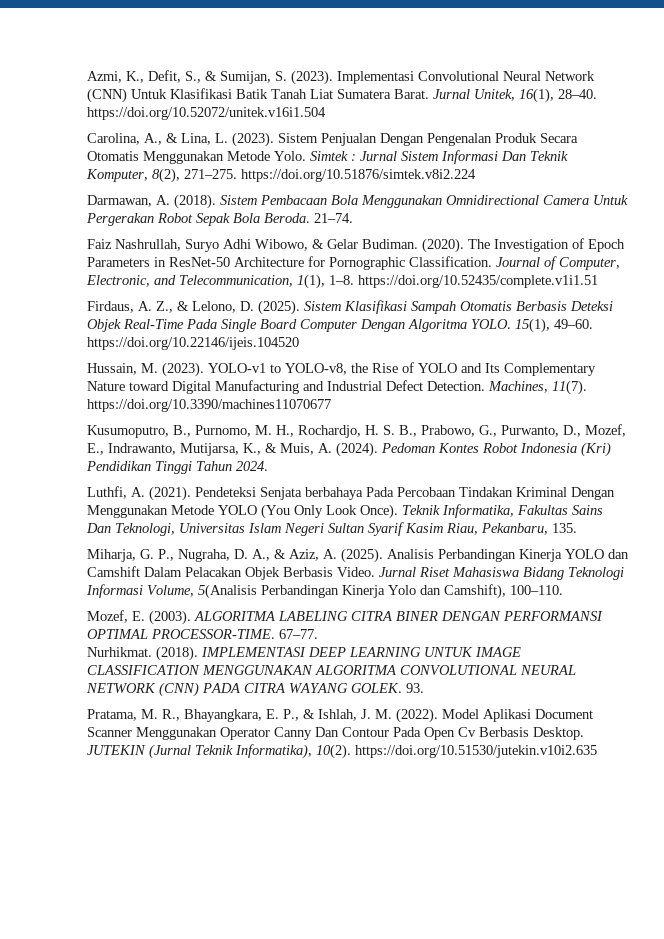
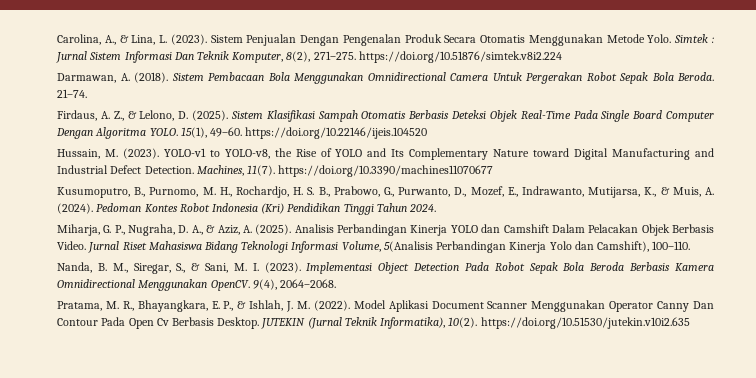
[86,70,595,85] [86,88,597,103] [86,107,326,120] Azmi, K., Defit, S., & Sumijan, S. (2023). Implementasi Convolutional Neural Network (CNN) Untuk Klasifikasi Batik Tanah Liat Sumatera Barat. Jurnal Unitek, 16(1), 28–40. https://doi.org/10.52072/unitek.v16i1.504 // -> (57, 39) none
[86,238,625,253] [86,256,620,270] [85,274,598,289] // Faiz Nashrullah, Suryo Adhi Wibowo, & Gelar Budiman. (2020). The Investigation of Epoch Parameters in ResNet-50 Architecture for Pornographic Classification. Journal of Computer, Electronic, and Telecommunication, 1(1), 1–8. https://doi.org/10.52435/complete.v1i1.51 -> (88, 93) none
[86,486,615,501] [86,504,603,519] [85,522,577,536] // Luthfi, A. (2021). Pendeteksi Senjata berbahaya Pada Percobaan Tindakan Kriminal Dengan Menggunakan Metode YOLO (You Only Look Once). Teknik Informatika, Fakultas Sains Dan Teknologi, Universitas Islam Negeri Sultan Syarif Kasim Riau, Pekanbaru, 135. -> (437, 208) none
[86,610,603,625] [86,629,318,639] [86,646,521,661] [86,665,576,675] [85,682,424,697] Mozef, E. (2003). ALGORITMA LABELING CITRA BINER DENGAN PERFORMANSI OPTIMAL PROCESSOR-TIME. 67–77. // Nurhikmat. (2018). IMPLEMENTASI DEEP LEARNING UNTUK IMAGE CLASSIFICATION MENGGUNAKAN ALGORITMA CONVOLUTIONAL NEURAL NETWORK (CNN) PADA CITRA WAYANG GOLEK. 93. -> [57,262,714,274] [57,279,336,291] Nanda, B. M., Siregar, S., & Sani, M. I. (2023). Implementasi Object Detection Pada Robot Sepak Bola Beroda Berbasis Kamera Omnidirectional Menggunakan OpenCV. 9(4), 2064–2068.

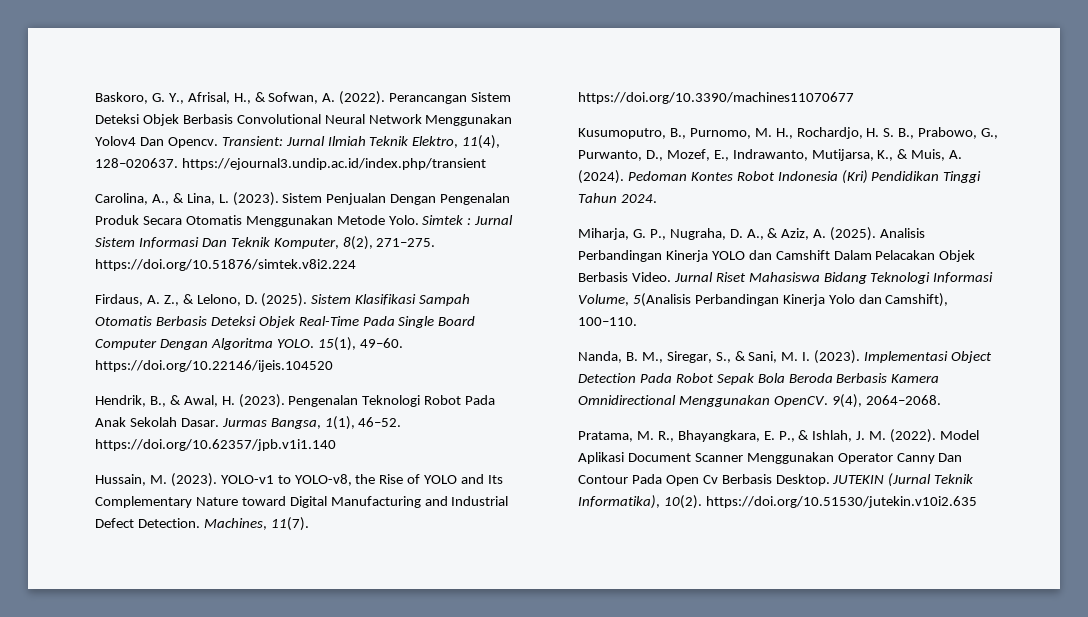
(57, 39) none -> [94,91,512,105] [94,114,513,126] [94,135,501,149] [94,158,486,170] Baskoro, G. Y., Afrisal, H., & Sofwan, A. (2022). Perancangan Sistem Deteksi Objek Berbasis Convolutional Neural Network Menggunakan Yolov4 Dan Opencv. Transient: Jurnal Ilmiah Teknik Elektro, 11(4), 128–020637. https://ejournal3.undip.ac.id/index.php/transient //
[57,72,715,84] [57,89,88,98] // Darmawan, A. (2018). Sistem Pembacaan Bola Menggunakan Omnidirectional Camera Untuk Pergerakan Robot Sepak Bola Beroda. 21–74. -> (356, 265) none
(428, 133) none -> [94,394,496,408] [94,416,402,430] [94,439,336,451] // Hendrik, B., & Awal, H. (2023). Pengenalan Teknologi Robot Pada Anak Sekolah Dasar. Jurmas Bangsa, 1(1), 46–52. https://doi.org/10.62357/jpb.v1i1.140

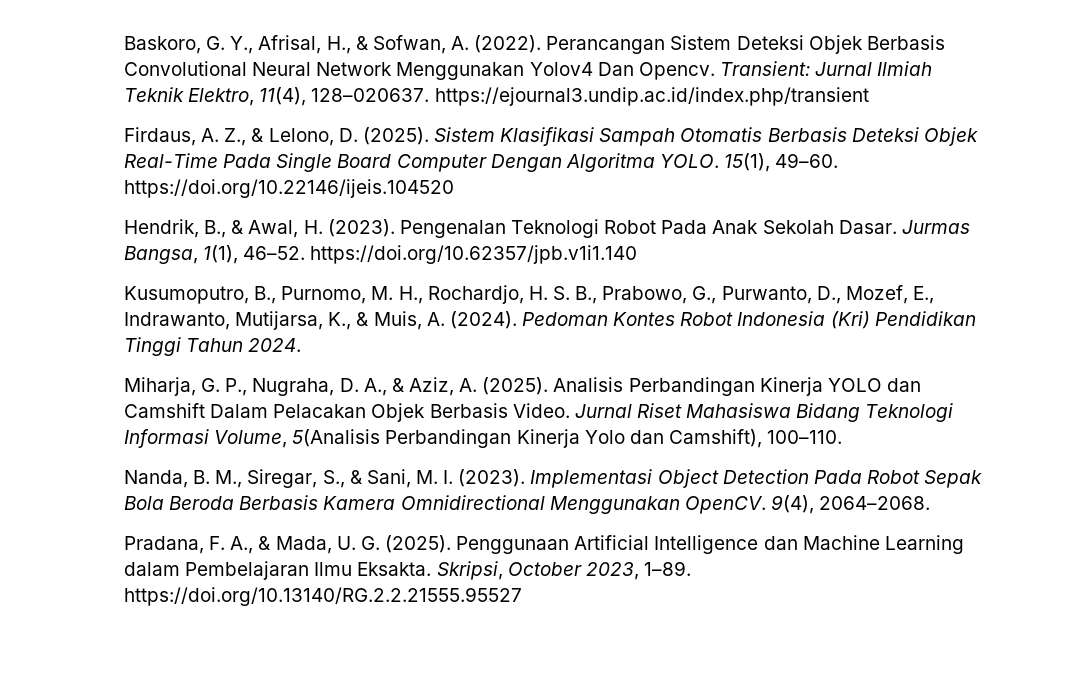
[94,192,511,206] [94,215,514,227] [94,236,436,250] [94,259,356,271] // Carolina, A., & Lina, L. (2023). Sistem Penjualan Dengan Pengenalan Produk Secara Otomatis Menggunakan Metode Yolo. Simtek : Jurnal Sistem Informasi Dan Teknik Komputer, 8(2), 271–275. https://doi.org/10.51876/simtek.v8i2.224 -> (869, 96) none
[94,473,504,487] [94,496,509,508] [94,517,309,531] [577,92,854,104] // Hussain, M. (2023). YOLO-v1 to YOLO-v8, the Rise of YOLO and Its Complementary Nature toward Digital Manufacturing and Industrial Defect Detection. Machines, 11(7). https://doi.org/10.3390/machines11070677 -> (638, 254) none
[577,429,980,443] [577,452,963,464] [577,473,974,487] [577,495,977,509] Pratama, M. R., Bhayangkara, E. P., & Ishlah, J. M. (2022). Model Aplikasi Document Scanner Menggunakan Operator Canny Dan Contour Pada Open Cv Berbasis Desktop. JUTEKIN (Jurnal Teknik Informatika), 10(2). https://doi.org/10.51530/jutekin.v10i2.635 -> [124,535,964,554] [124,561,691,580] [124,587,523,606] Pradana, F. A., & Mada, U. G. (2025). Penggunaan Artificial Intelligence dan Machine Learning dalam Pembelajaran Ilmu Eksakta. Skripsi, October 2023, 1–89. https://doi.org/10.13140/RG.2.2.21555.95527

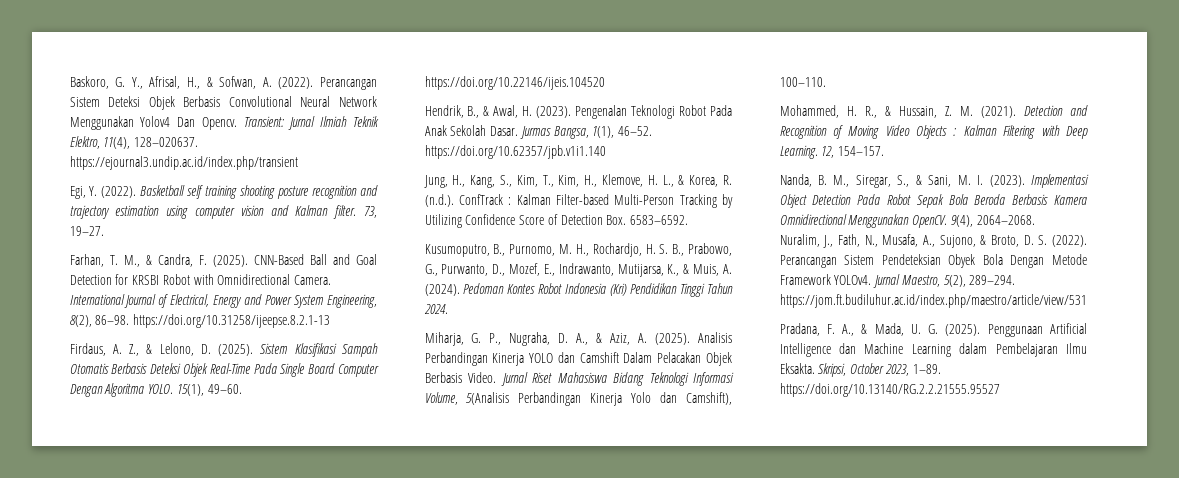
(869, 96) none -> [69,185,378,199] [69,205,377,219] [69,226,104,236] [69,254,377,267] [69,274,332,285] [69,294,377,308] [69,314,331,328] // Egi, Y. (2022). Basketball self training shooting posture recognition and trajectory estimation using computer vision and Kalman filter. 73, 19–27. // Farhan, T. M., & Candra, F. (2025). CNN-Based Ball and Goal Detection for KRSBI Robot with Omnidirectional Camera. International Journal of Electrical, Energy and Power System Engineering, 8(2), 86–98. https://doi.org/10.31258/ijeepse.8.2.1-13
(638, 254) none -> [423,174,732,188] [424,194,733,208] [424,214,689,228] // Jung, H., Kang, S., Kim, T., Kim, H., Klemove, H. L., & Korea, R. (n.d.). ConfTrack : Kalman Filter-based Multi-Person Tracking by Utilizing Confidence Score of Detection Box. 6583–6592.
(843, 437) none -> [779,105,1088,118] [779,125,1088,139] [779,145,885,159] // Mohammed, H. R., & Hussain, Z. M. (2021). Detection and Recognition of Moving Video Objects : Kalman Filtering with Deep Learning. 12, 154–157.
(931, 503) none -> [779,234,1087,248] [779,254,1087,268] [779,274,1016,288] [779,294,1087,308] // Nuralim, J., Fath, N., Musafa, A., Sujono, & Broto, D. S. (2022). Perancangan Sistem Pendeteksian Obyek Bola Dengan Metode Framework YOLOv4. Jurnal Maestro, 5(2), 289–294. https://jom.ft.budiluhur.ac.id/index.php/maestro/article/view/531

